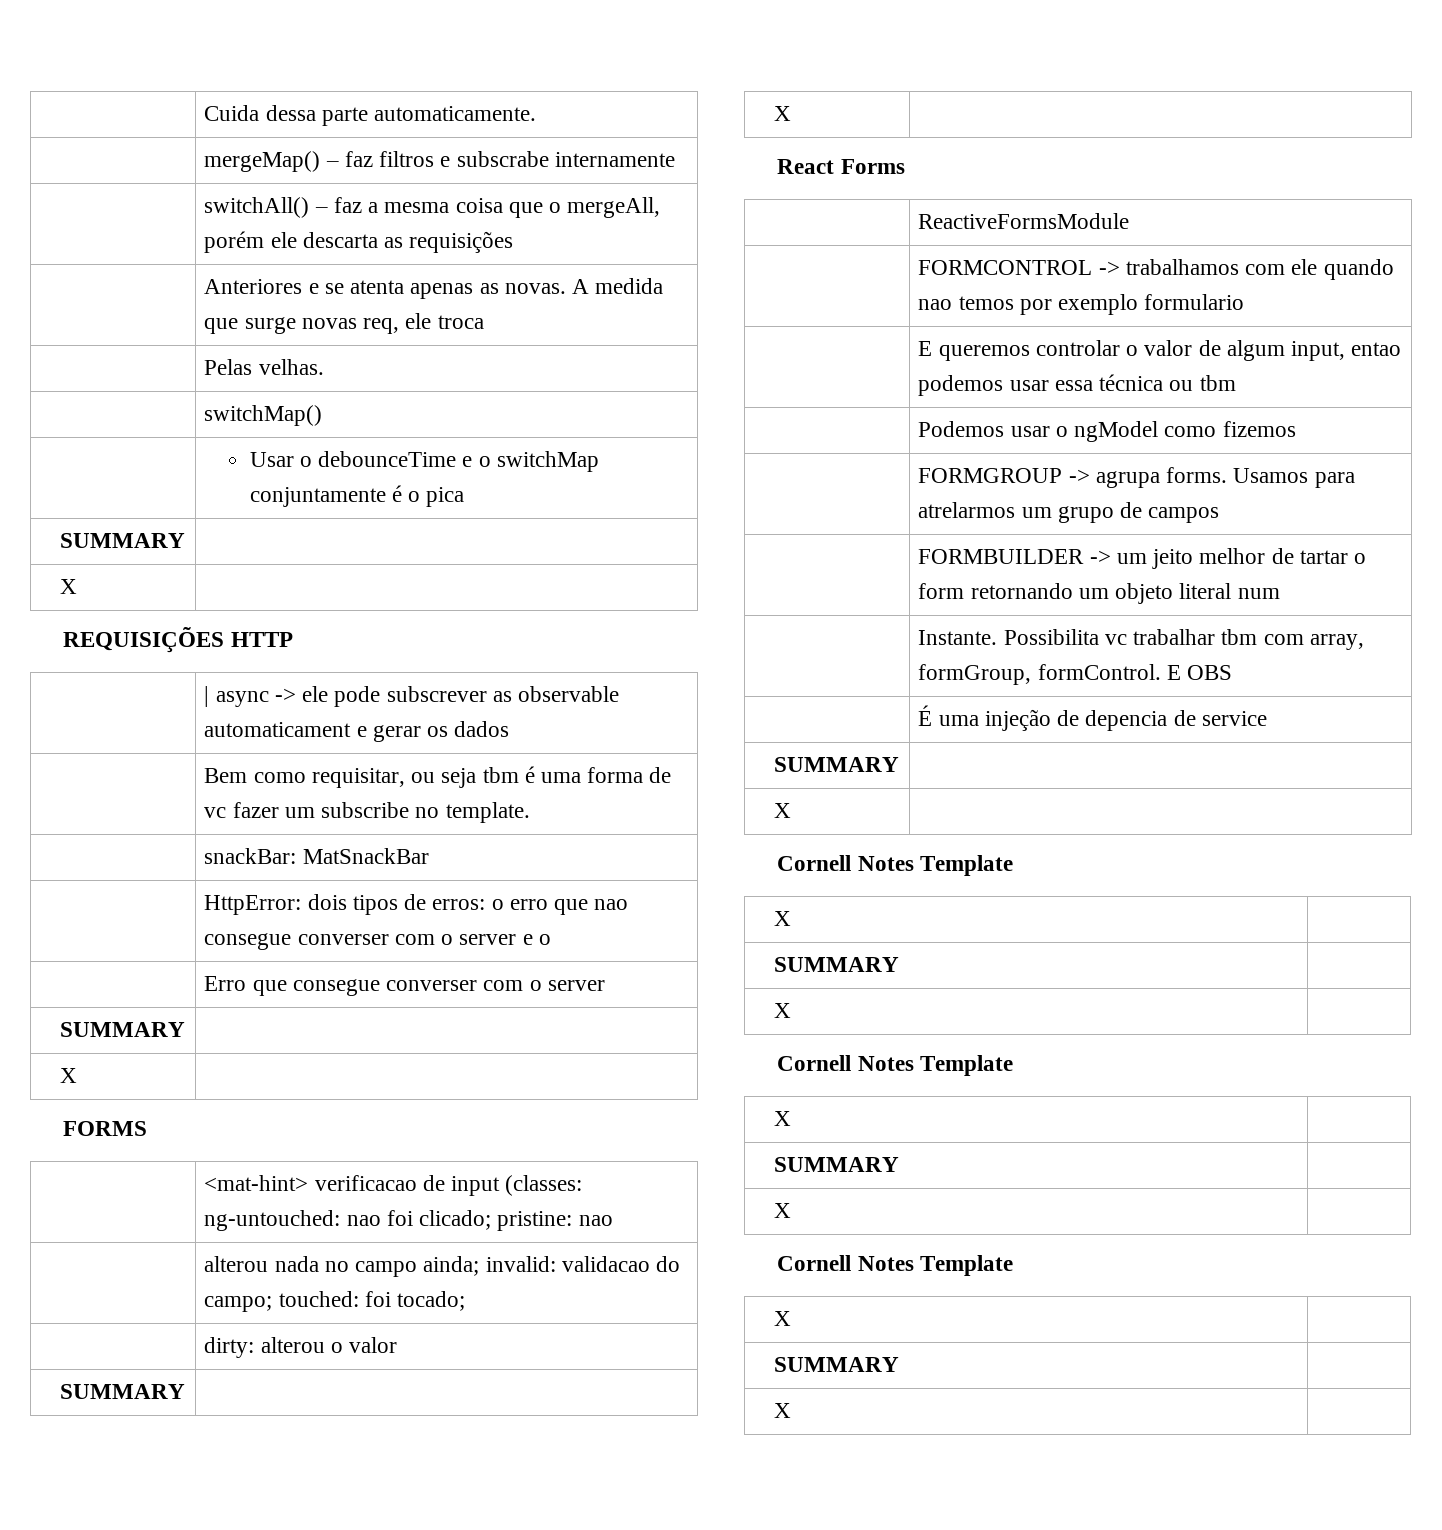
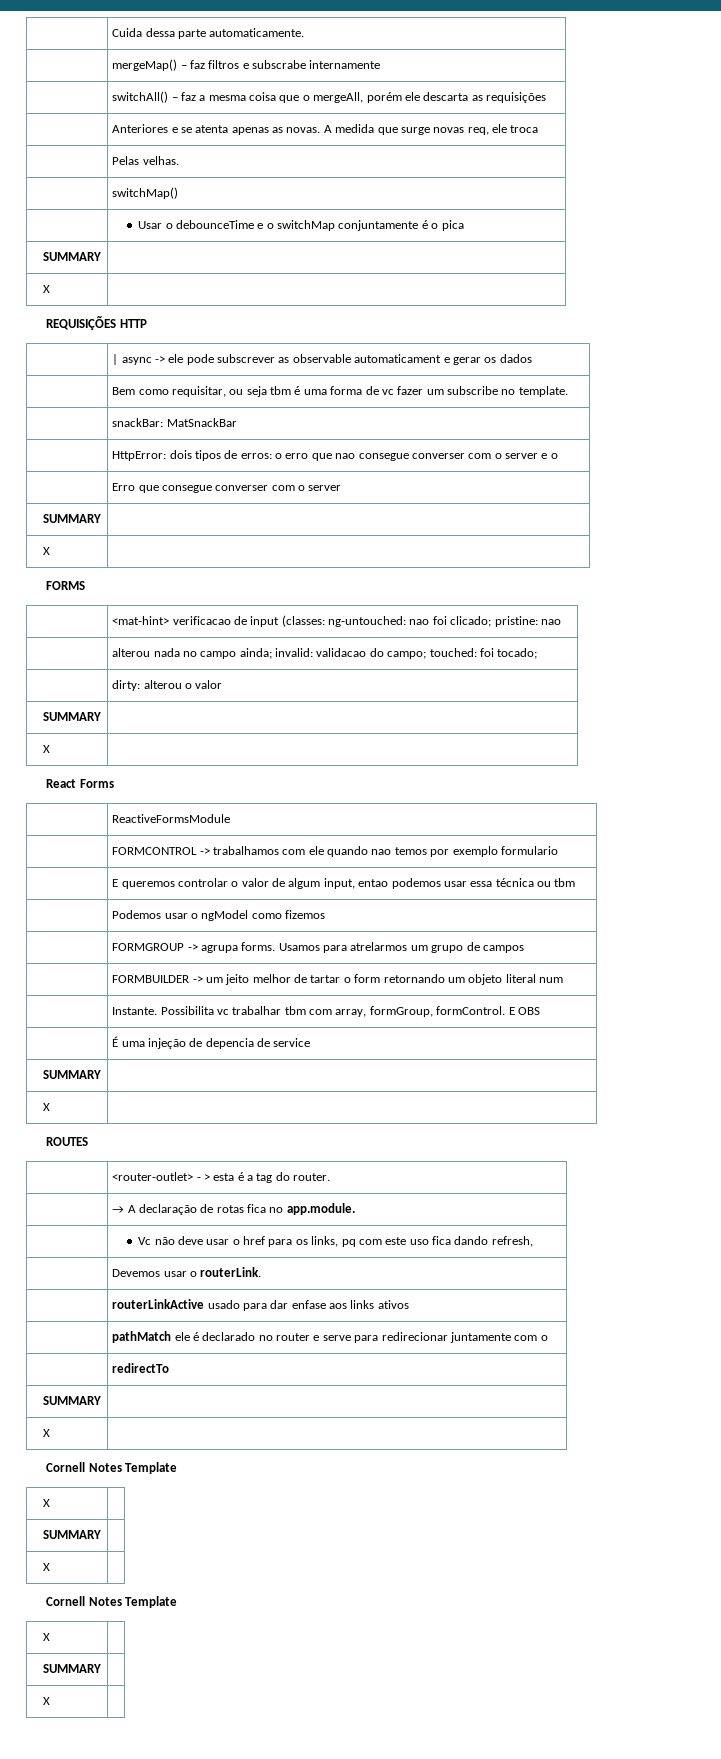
[777,855,1013,876] [773,911,791,926] Cornell Notes Template // X | -> [46,1137,89,1146] [112,1172,331,1183] [112,1203,355,1215] [138,1236,533,1247] [112,1267,262,1277] [112,1299,409,1311] [112,1331,548,1343] [112,1363,170,1373] ROUTES // | <router-outlet> - > esta é a tag do router. // | → A declaração de rotas fica no app.module. // | Vc não deve usar o href para os links, pq com este uso fica dando refresh, // | Devemos usar o routerLink. // | routerLinkActive usado para dar enfase aos links ativos // | pathMatch ele é declarado no router e serve para redirecionar juntamente com o // | redirectTo

